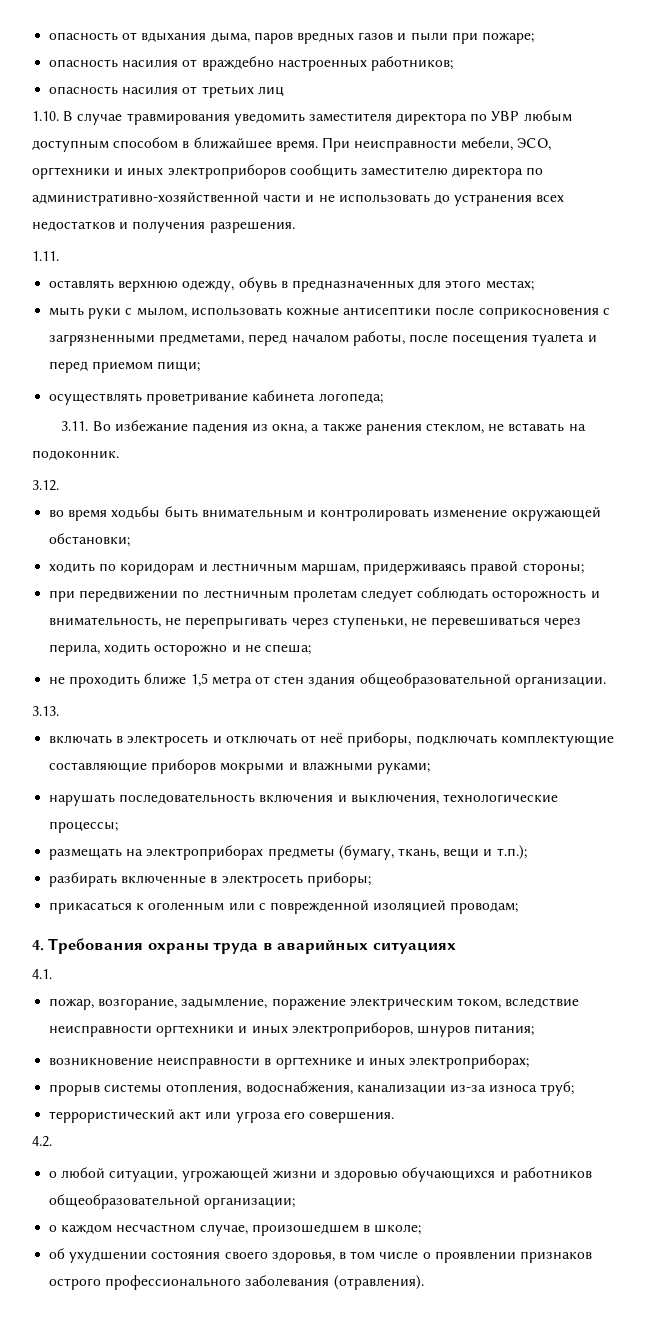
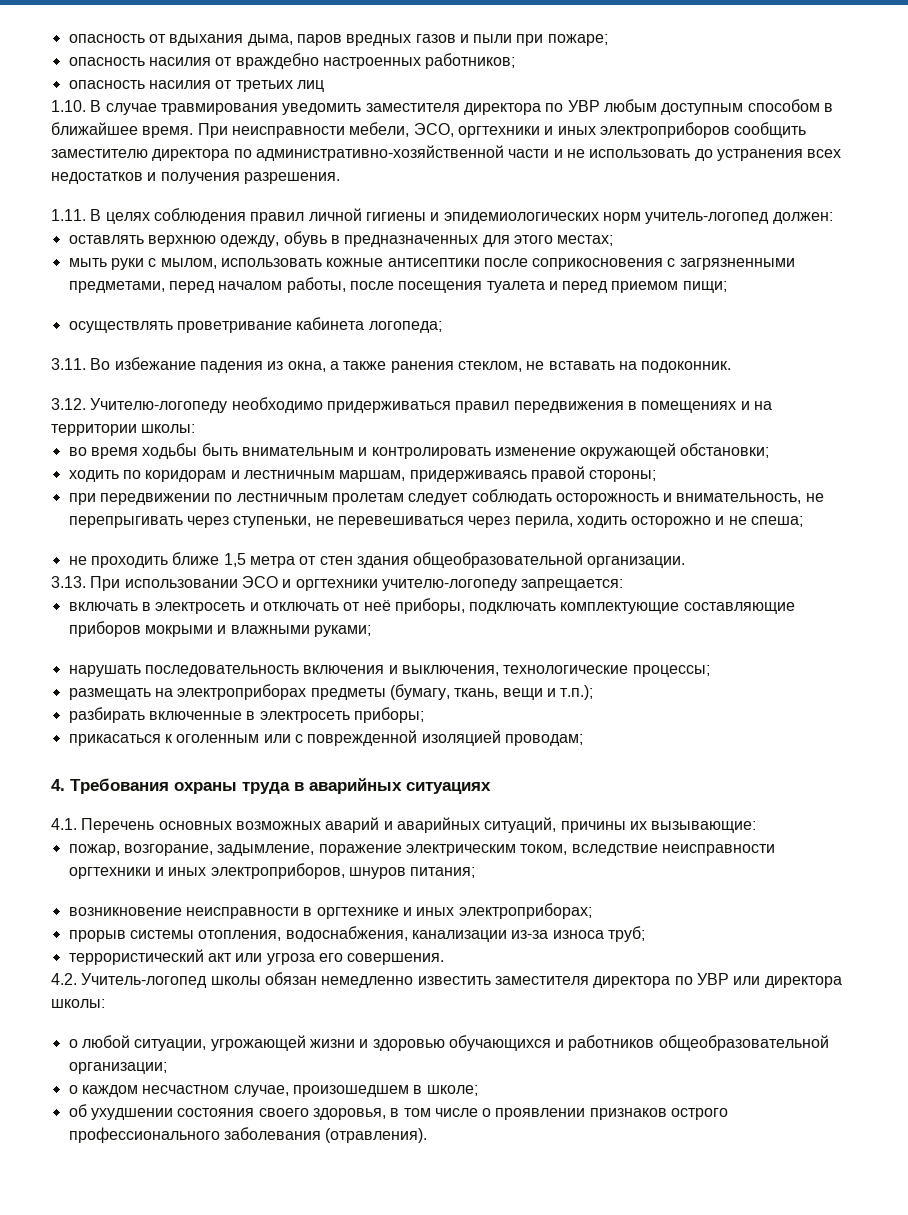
(59, 256) none -> [90,208,833,224] В целях соблюдения правил личной гигиены и эпидемиологических норм учитель-логопед должен:
(59, 485) none -> [90,397,772,413] [51,424,196,436] Учителю-логопеду необходимо придерживаться правил передвижения в помещениях и на территории школы:
(59, 711) none -> [90,576,624,591] При использовании ЭСО и оргтехники учителю-логопеду запрещается:
(52, 974) none -> [81,817,757,833] Перечень основных возможных аварий и аварийных ситуаций, причины их вызывающие:
(52, 1141) none -> [81,972,842,988] [51,999,105,1008] Учитель-логопед школы обязан немедленно известить заместителя директора по УВР или директора школы:

